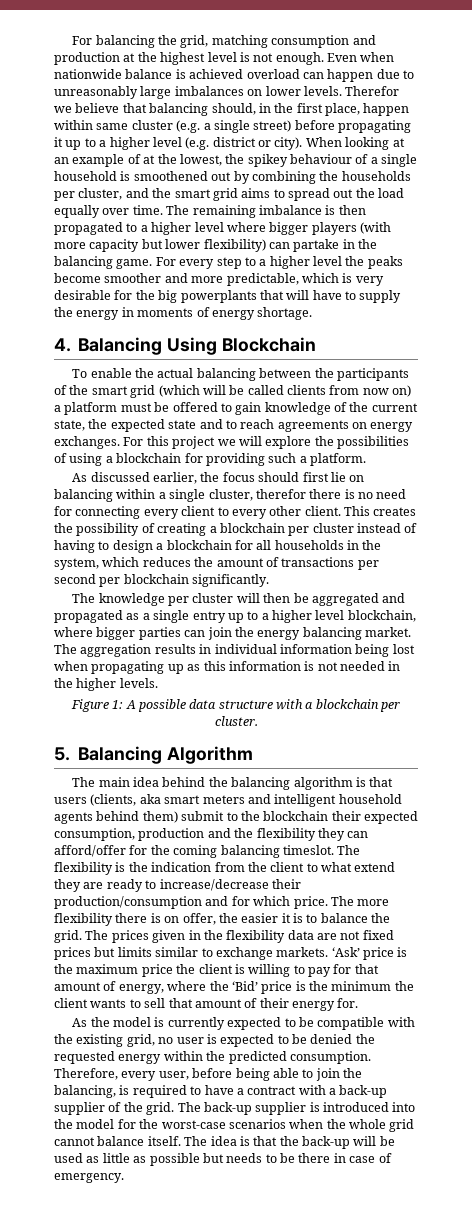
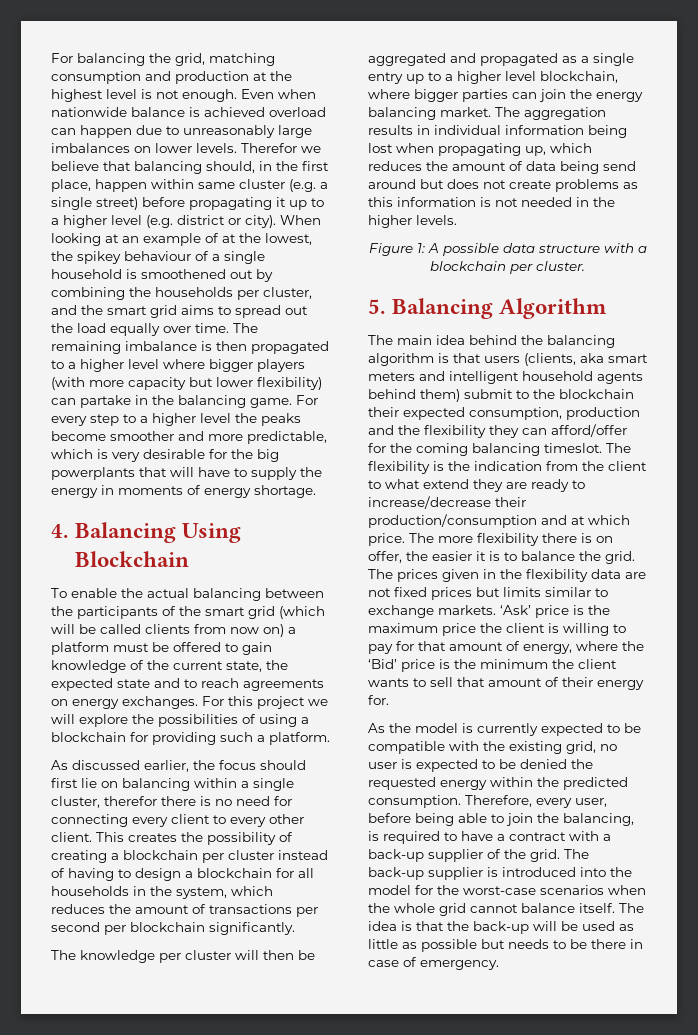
[167,664,184,674] up -> [525,143,592,156] [368,161,636,174] [368,179,619,192] up, which reduces the amount of data being send around but does not create problems
[231,896,250,906] for -> [571,516,585,525] at

